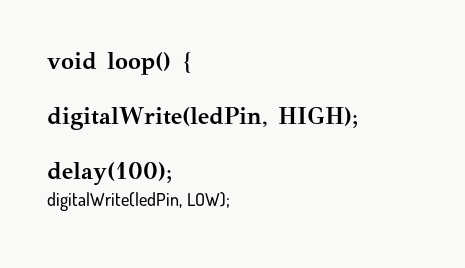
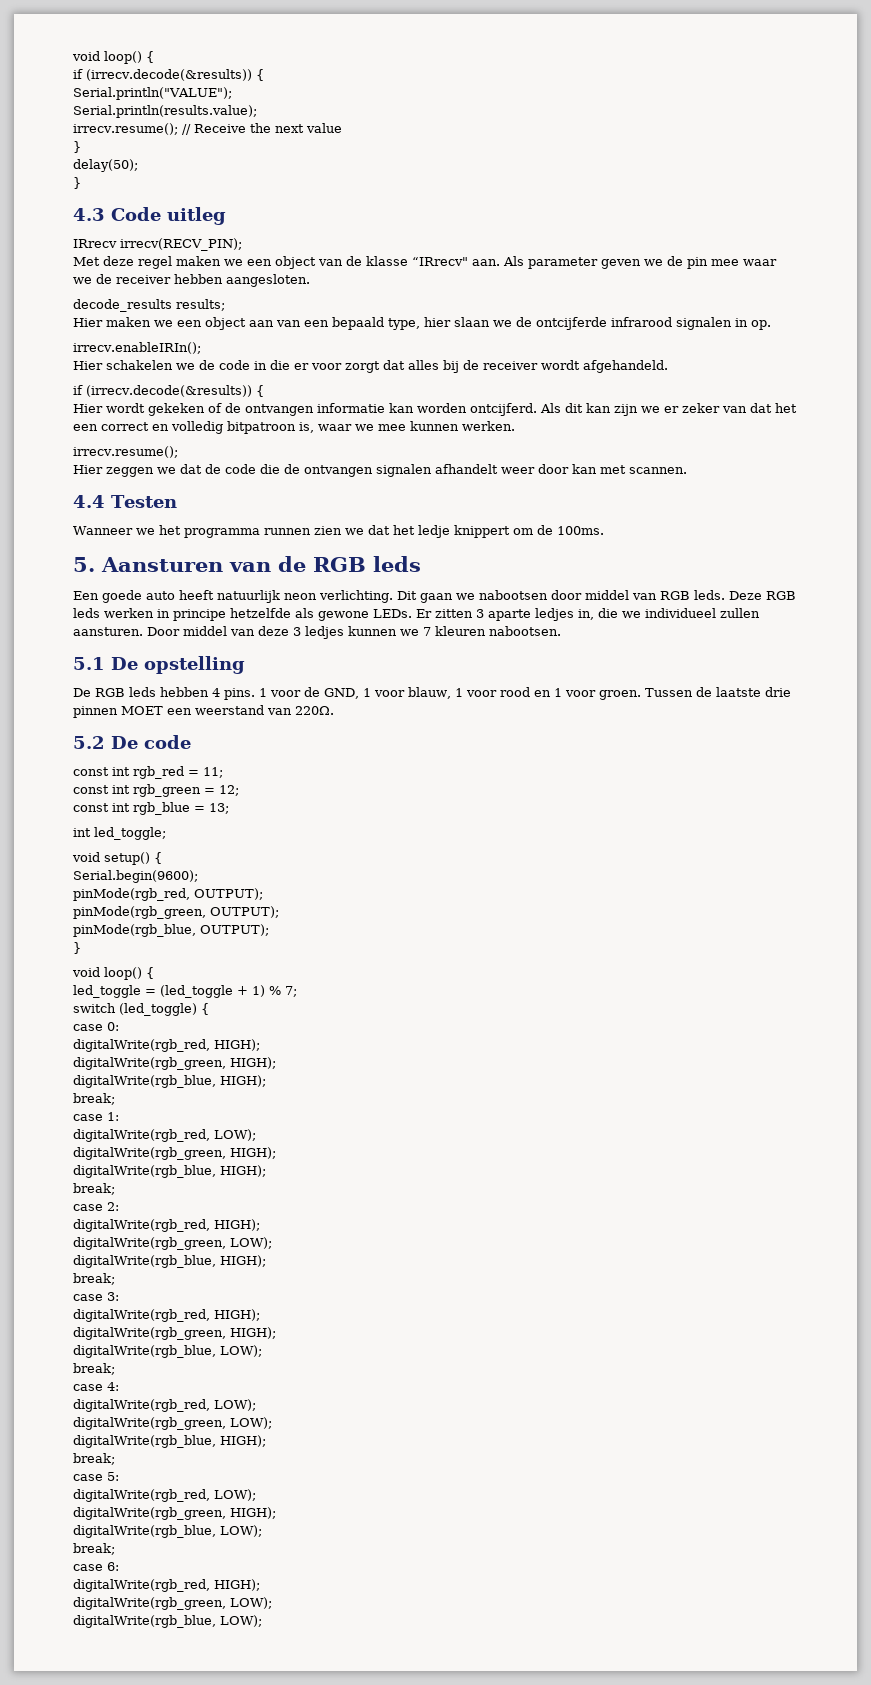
[47,51,194,75] [47,106,358,130] [47,162,172,186] [47,192,182,211] void loop() { // digitalWrite(ledPin, HIGH); // delay(100); // digitalWrite(ledPin, -> [72,51,154,64] [73,69,264,81] [73,87,232,100] [73,105,257,118] [73,123,342,135] [73,141,81,153] [73,159,138,172] [73,177,81,189] [73,207,226,225] [73,238,242,251] [73,256,777,269] [73,274,310,287] [73,299,225,312] [73,317,771,330] [73,342,201,354] [73,360,668,373] [73,385,264,397] [73,403,797,416] [73,421,515,434] [73,446,178,458] [73,464,687,477] [73,495,177,508] [73,525,604,538] [73,556,421,572] [73,590,796,603] [73,608,760,621] [73,626,561,639] [73,656,245,674] [73,687,791,700] [73,705,334,718] [73,735,191,749] [73,766,223,779] [73,784,239,797] [73,802,229,815] [73,827,166,840] [72,852,162,865] [73,870,198,883] [73,888,263,901] [73,906,279,919] [73,924,269,937] [73,942,81,954] [72,967,154,980] [73,985,297,998] [73,1003,209,1016] [73,1022,119,1031] [73,1039,260,1052] [73,1057,276,1070] [73,1075,266,1088] [73,1093,115,1105] [73,1112,119,1121] [73,1129,256,1142] [73,1147,276,1160] [73,1165,266,1178] [73,1183,115,1195] [73,1202,119,1211] [73,1219,260,1232] [73,1237,272,1250] [73,1255,266,1268] [73,1273,115,1285] [73,1292,119,1301] [73,1309,260,1322] [73,1327,276,1340] [73,1345,262,1358] [73,1363,115,1375] [73,1382,119,1391] [73,1399,256,1412] [73,1417,272,1430] [73,1435,266,1448] [73,1453,115,1465] [73,1472,119,1481] [73,1489,256,1502] [73,1507,276,1520] [73,1525,262,1538] [73,1543,115,1555] [73,1562,119,1571] [73,1579,260,1592] [73,1597,272,1610] [73,1615,216,1628] void loop() { // if (irrecv.decode(&results)) { // Serial.println("VALUE"); // Serial.println(results.value); // irrecv.resume(); // Receive the next value // } // delay(50); // } // 4.3 Code uitleg // IRrecv irrecv(RECV_PIN); // Met deze regel maken we een object van de klasse “IRrecv" aan. Als parameter geven we de pin mee waar we de receiver hebben aangesloten. // decode_results results; // Hier maken we een object aan van een bepaald type, hier slaan we de ontcijferde infrarood signalen in op. // irrecv.enableIRIn(); // Hier schakelen we de code in die er voor zorgt dat alles bij de receiver wordt afgehandeld. // if (irrecv.decode(&results)) { // Hier wordt gekeken of de ontvangen informatie kan worden ontcijferd. Als dit kan zijn we er zeker van dat het een correct en volledig bitpatroon is, waar we mee kunnen werken. // irrecv.resume(); // Hier zeggen we dat de code die de ontvangen signalen afhandelt weer door kan met scannen. // 4.4 Testen // Wanneer we het programma runnen zien we dat het ledje knippert om de 100ms. // 5. Aansturen van de RGB leds // Een goede auto heeft natuurlijk neon verlichting. Dit gaan we nabootsen door middel van RGB leds. Deze RGB leds werken in principe hetzelfde als gewone LEDs. Er zitten 3 aparte ledjes in, die we individueel zullen aansturen. Door middel van deze 3 ledjes kunnen we 7 kleuren nabootsen. // 5.1 De opstelling // De RGB leds hebben 4 pins. 1 voor de GND, 1 voor blauw, 1 voor rood en 1 voor groen. Tussen de laatste drie pinnen MOET een weerstand van 220Ω. // 5.2 De code // const int rgb_red = 11; // const int rgb_green = 12; // const int rgb_blue = 13; // int led_toggle; // void setup() { // Serial.begin(9600); // pinMode(rgb_red, OUTPUT); // pinMode(rgb_green, OUTPUT); // pinMode(rgb_blue, OUTPUT); // } // void loop() { // led_toggle = (led_toggle + 1) % 7; // switch (led_toggle) { // case 0: // digitalWrite(rgb_red, HIGH); // digitalWrite(rgb_green, HIGH); // digitalWrite(rgb_blue, HIGH); // break; // case 1: // digitalWrite(rgb_red, LOW); // digitalWrite(rgb_green, HIGH); // digitalWrite(rgb_blue, HIGH); // break; // case 2: // digitalWrite(rgb_red, HIGH); // digitalWrite(rgb_green, LOW); // digitalWrite(rgb_blue, HIGH); // break; // case 3: // digitalWrite(rgb_red, HIGH); // digitalWrite(rgb_green, HIGH); // digitalWrite(rgb_blue, LOW); // break; // case 4: // digitalWrite(rgb_red, LOW); // digitalWrite(rgb_green, LOW); // digitalWrite(rgb_blue, HIGH); // break; // case 5: // digitalWrite(rgb_red, LOW); // digitalWrite(rgb_green, HIGH); // digitalWrite(rgb_blue, LOW); // break; // case 6: // digitalWrite(rgb_red, HIGH); // digitalWrite(rgb_green, LOW); // digitalWrite(rgb_blue,

